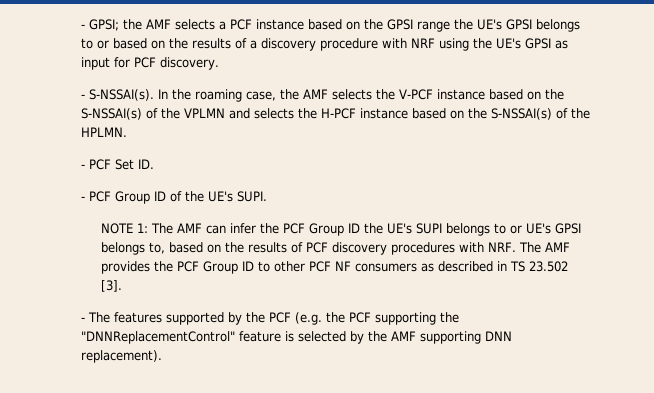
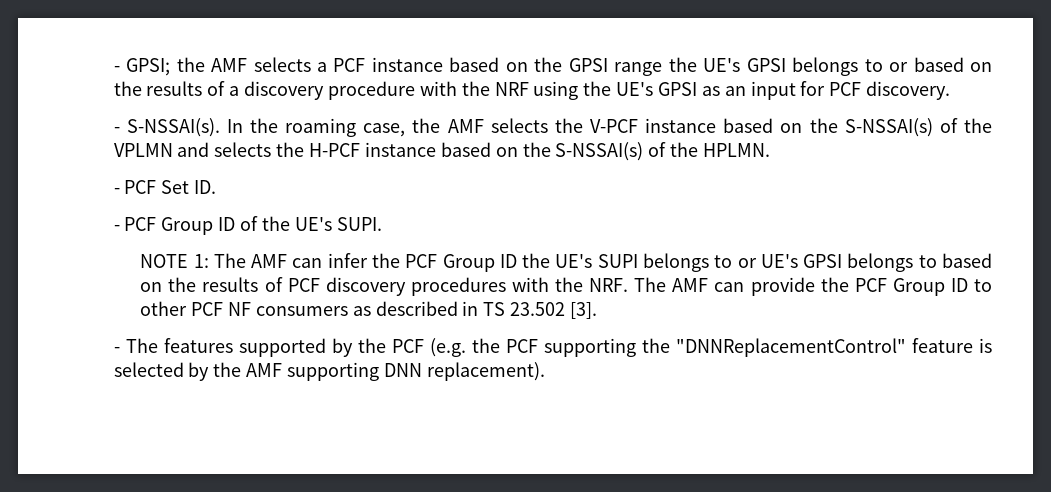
(408, 43) none -> [461,81,490,96] the
(569, 44) none -> [724,86,746,96] an
[149,242,166,254] to, -> [918,255,937,268] to
(485, 247) none -> [555,277,584,292] the
[101,261,151,274] provides -> [714,277,815,296] can provide

